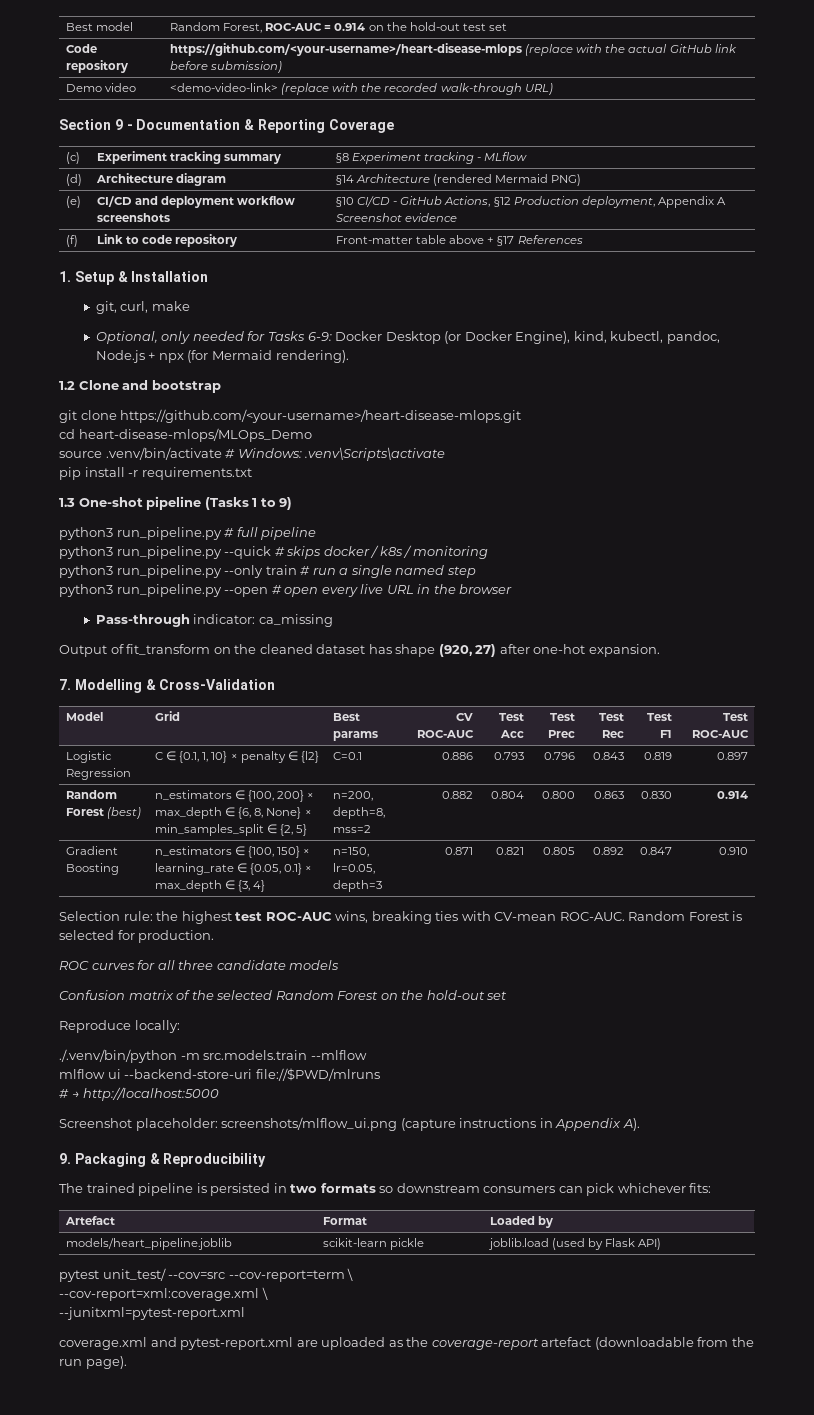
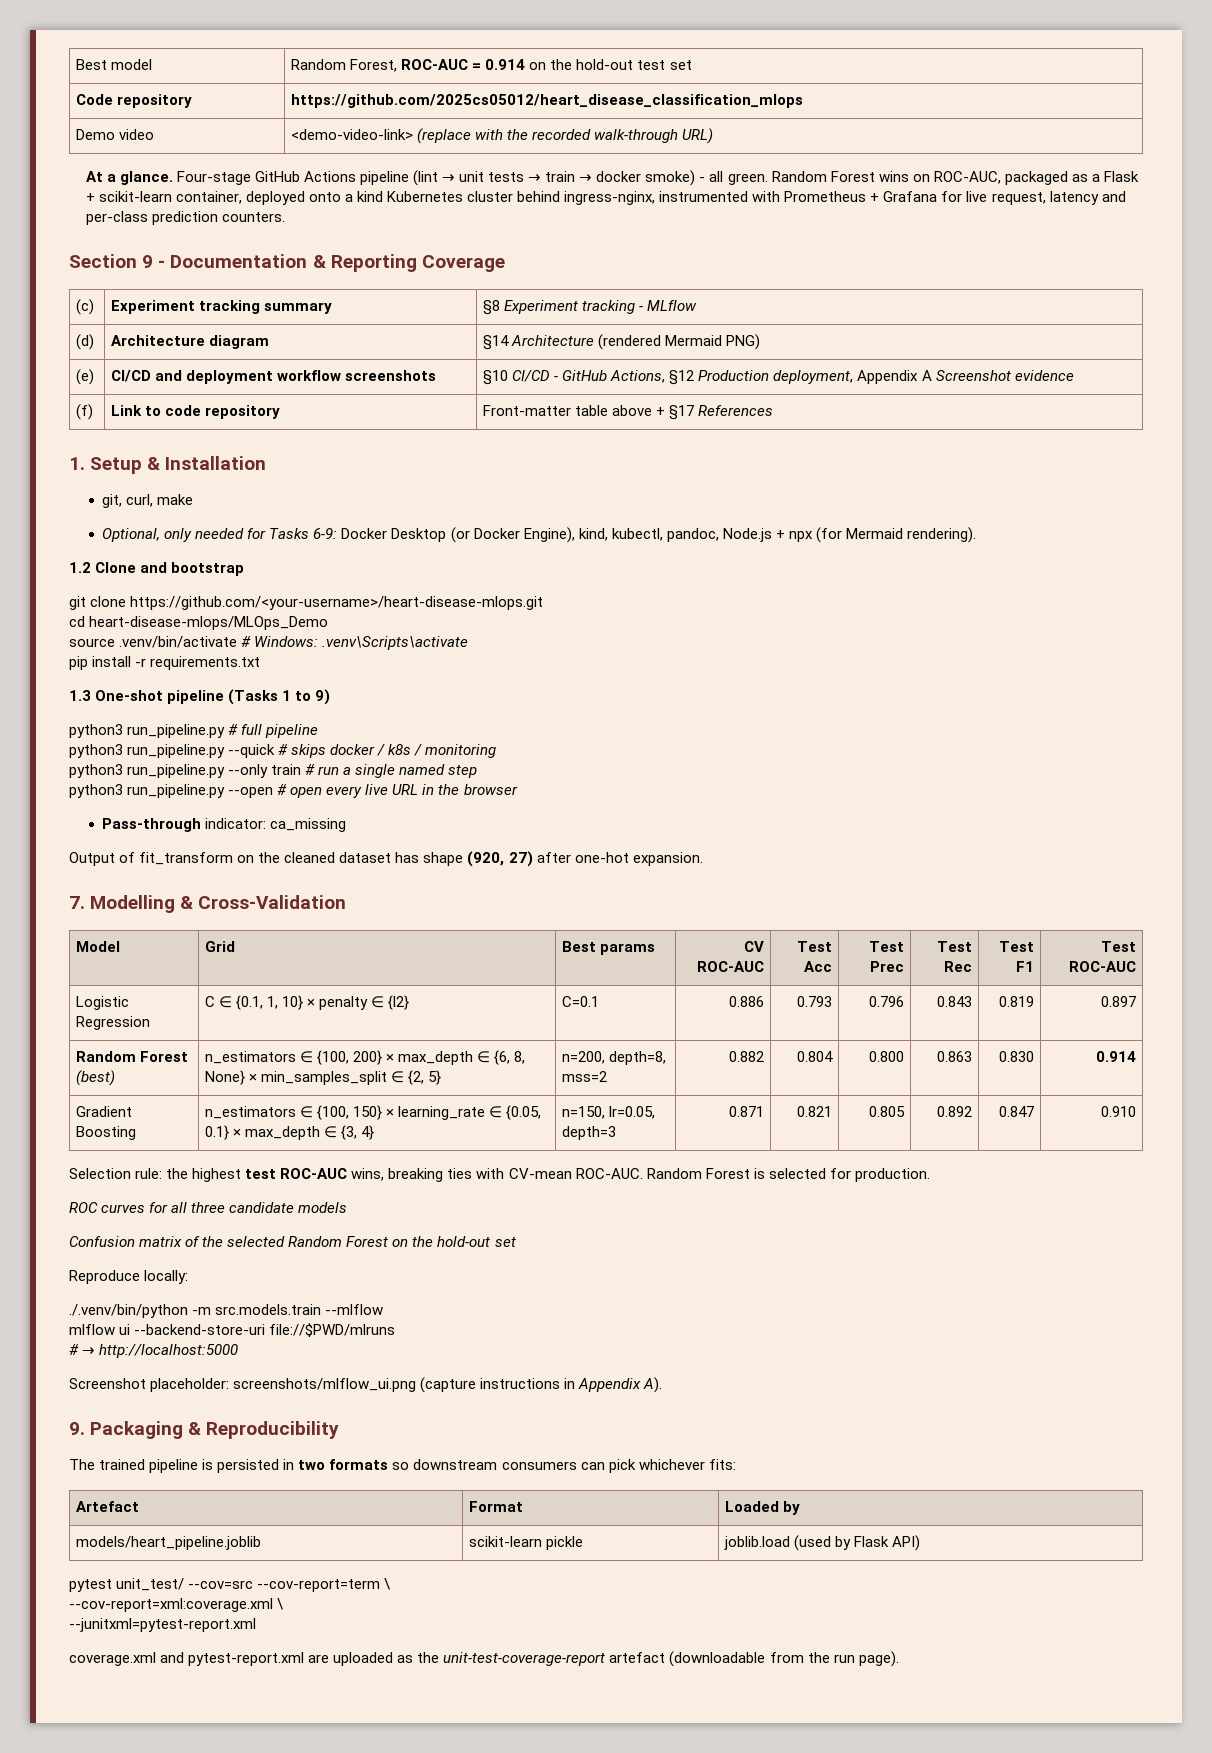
[170,43,737,56] [170,61,283,73] https://github.com/<your-username>/heart-disease-mlops (replace with the actual GitHub link before submission) -> [291,94,804,108] https://github.com/2025cs05012/heart_disease_classification_mlops
(553, 89) none -> [85,170,1139,186] [85,191,1126,205] [85,211,285,225] // At a glance. Four-stage GitHub Actions pipeline (lint → unit tests → train → docker smoke) - all green. Random Forest wins on ROC-AUC, packaged as a Flask + scikit-learn container, deployed onto a kind Kubernetes cluster behind ingress-nginx, instrumented with Prometheus + Grafana for live request, latency and per-class prediction counters.
[431,1338,539,1350] coverage-report -> [443,1652,606,1666] unit-test-coverage-report

